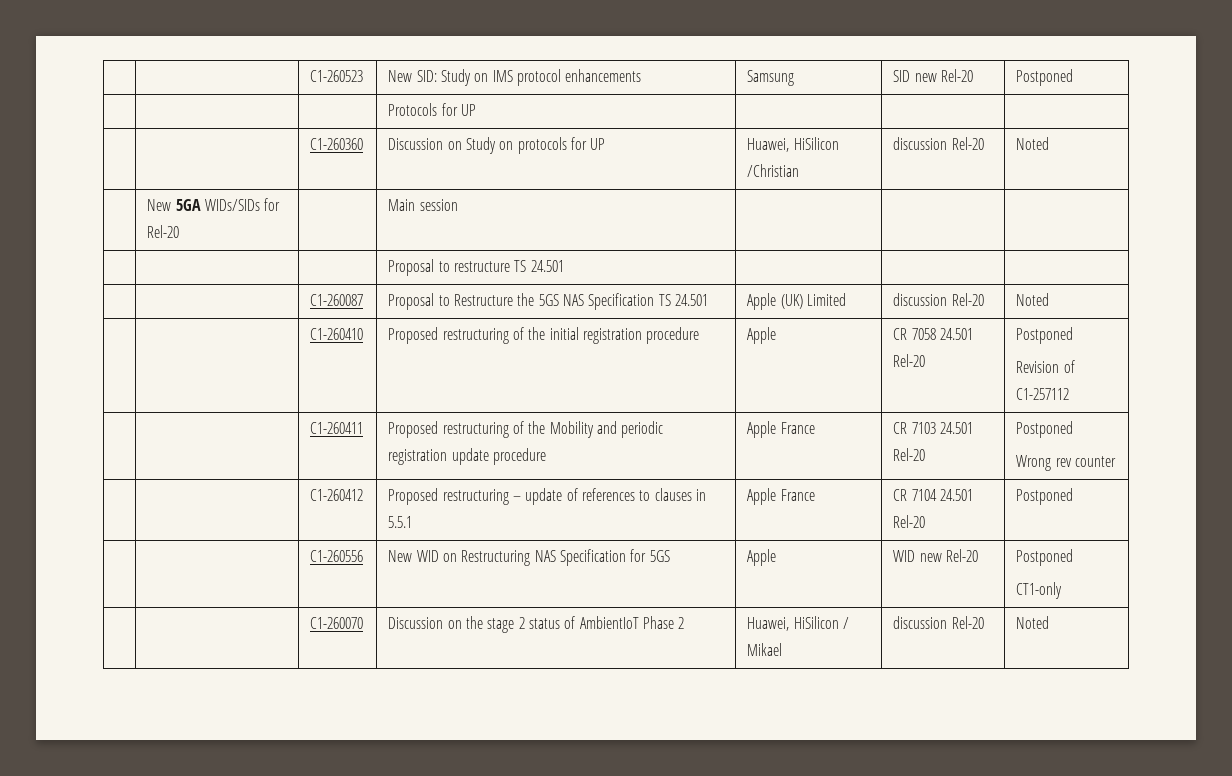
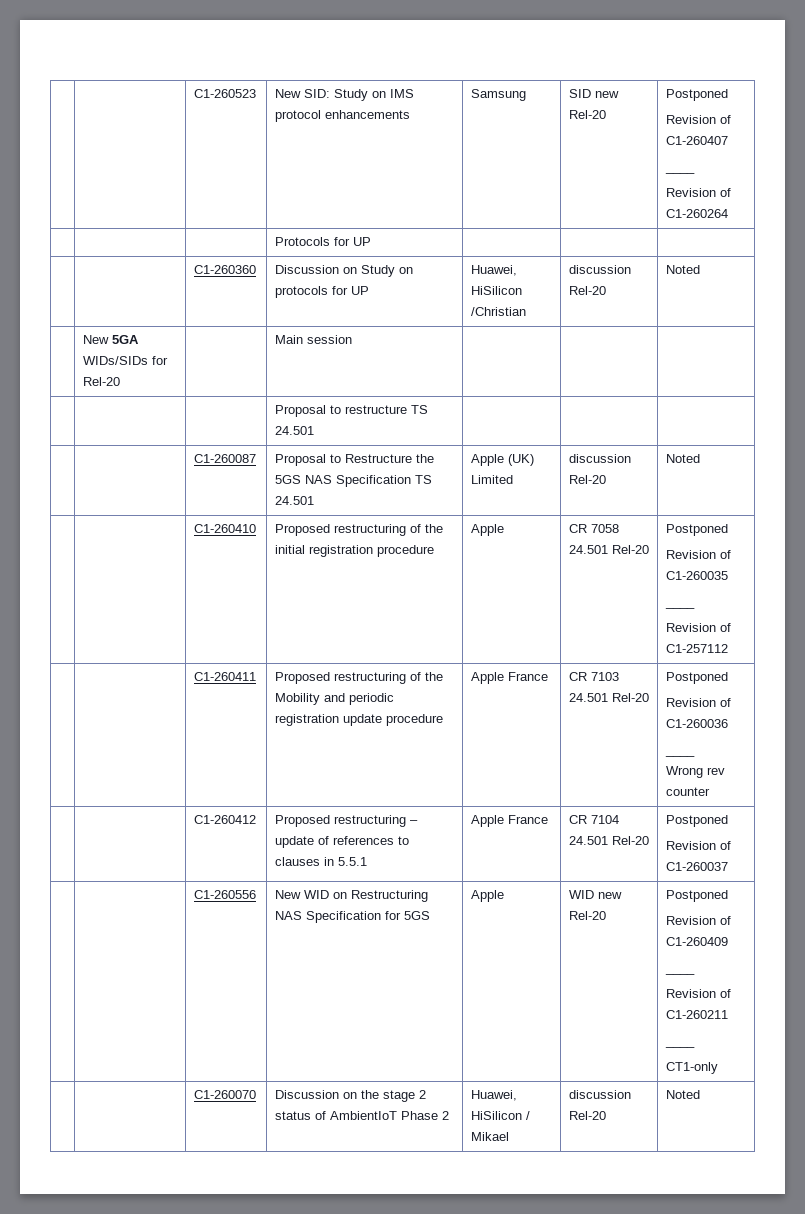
(1074, 77) none -> [665,115,731,124] [665,136,728,145] [664,171,695,174] [665,188,731,197] [665,209,728,218] // Revision of C1-260407 // ____ // Revision of C1-260264
(1074, 335) none -> [665,550,731,559] [665,571,728,580] [664,606,695,609] // Revision of C1-260035 // ____
(1074, 429) none -> [665,698,731,707] [665,719,728,728] [664,754,695,757] // Revision of C1-260036 // ____
(1074, 496) none -> [665,841,731,850] [665,862,728,871] // Revision of C1-260037
(1074, 557) none -> [665,916,731,925] [665,937,728,946] [664,972,695,975] [665,989,731,998] [665,1010,728,1019] [664,1045,695,1048] // Revision of C1-260409 // ____ // Revision of C1-260211 // ____

